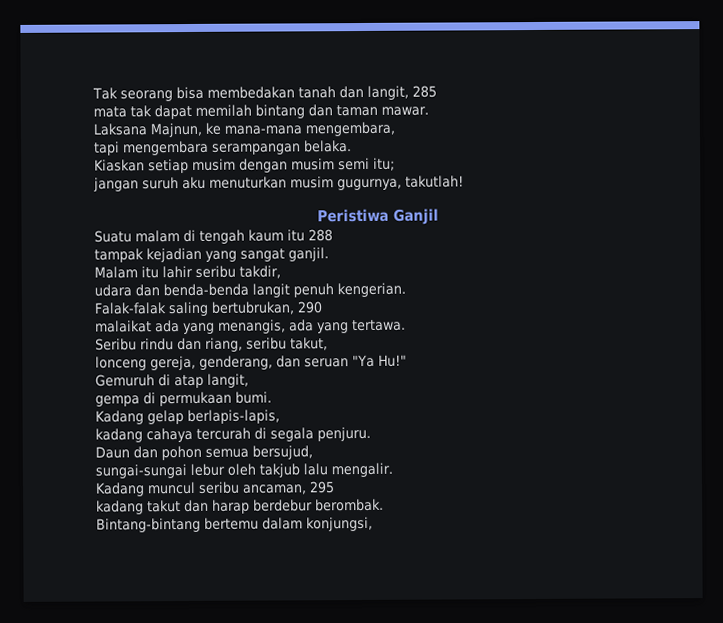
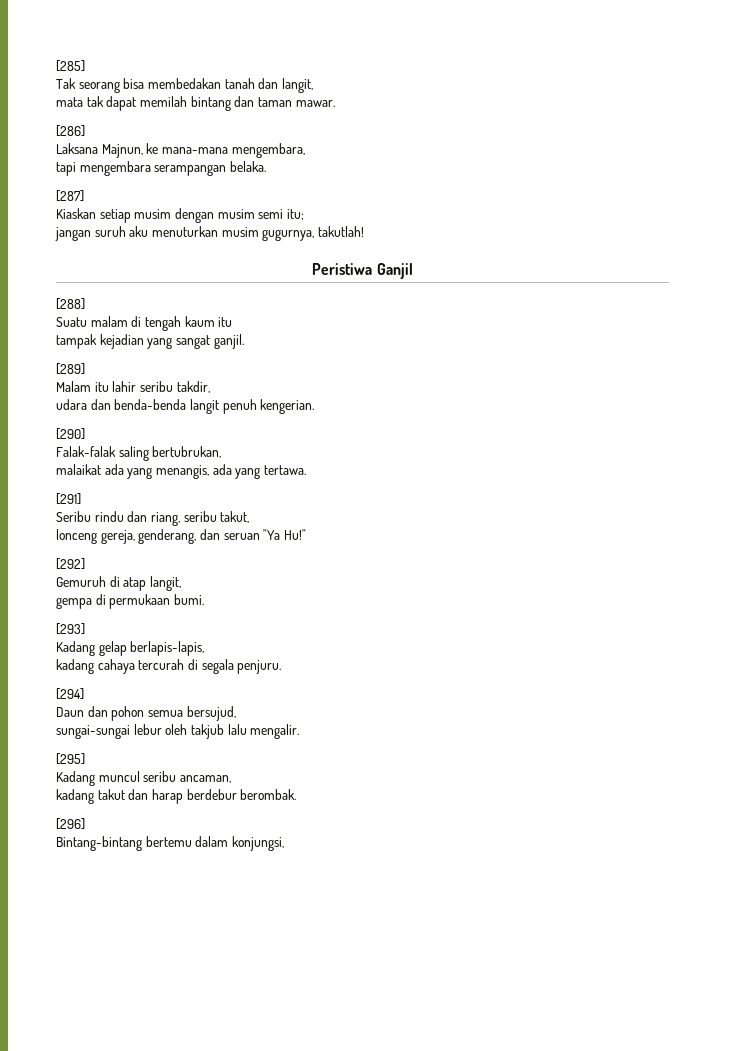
(92, 93) none -> [56,60,85,72] [285] //
[411,85,437,98] 285 -> (313, 85) none
(429, 111) none -> [56,125,85,137] // [286]
(352, 146) none -> [56,190,84,202] // [287]
(439, 216) none -> [56,298,85,310] // [288]
[308,229,333,242] 288 -> (233, 322) none
(329, 254) none -> [56,363,85,375] // [289]
(406, 290) none -> [56,428,85,440] // [290]
[296,301,323,314] 290 -> (222, 452) none
(406, 325) none -> [56,493,81,505] // [291]
(407, 360) none -> [56,558,85,570] // [292]
(272, 397) none -> [56,623,85,635] // [293]
(371, 434) none -> [56,688,84,700] // [294]
(393, 470) none -> [56,753,85,765] // [295]
[309,481,335,494] 295 -> (231, 779) none
(384, 505) none -> [56,818,85,830] // [296]

